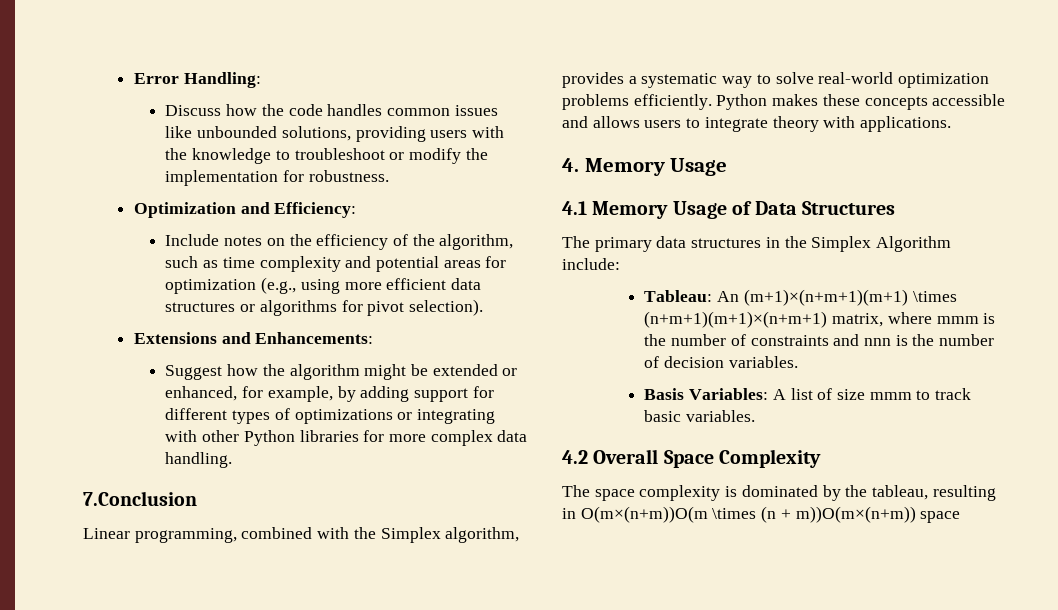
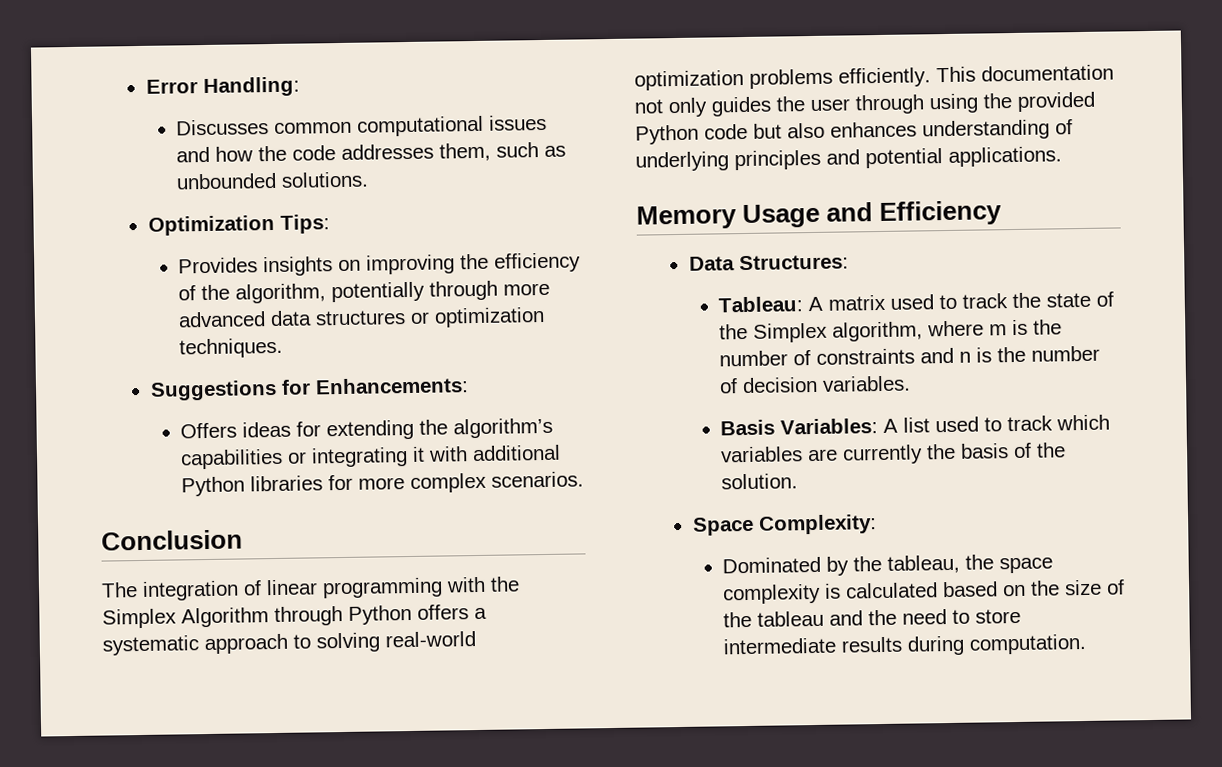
[165,104,498,116] [165,126,504,142] [165,148,488,164] [165,170,389,186] [133,202,357,218] [165,234,285,246] Discuss how the code handles common issues like unbounded solutions, providing users with the knowledge to troubleshoot or modify the implementation for robustness. // Optimization and Efficiency: // Include notes on -> [176,114,548,137] [176,142,567,163] [176,171,370,190] [147,214,330,236] [178,254,456,277] Discusses common computational issues and how the code addresses them, such as unbounded solutions. // Optimization Tips: // Provides insights on improving
[165,256,507,272] [165,277,481,294] [165,299,483,316] [133,332,374,344] [165,364,518,380] [165,386,494,402] [165,408,495,424] [165,430,240,442] such as time complexity and potential areas for optimization (e.g., using more efficient data structures or algorithms for pivot selection). // Extensions and Enhancements: // Suggest how the algorithm might be extended or enhanced, for example, by adding support for different types of optimizations or integrating with other -> [331,280,551,303] [178,306,546,328] [179,337,284,359] [149,377,469,401] [180,417,554,441] [180,444,562,470] potentially through more advanced data structures or optimization techniques. // Suggestions for Enhancements: // Offers ideas for extending the algorithm’s capabilities or integrating it with additional
[497,430,528,442] [165,452,233,468] [83,491,197,506] [83,527,520,543] [562,72,990,88] [562,94,1006,110] [562,116,856,132] data handling. // 7.Conclusion // Linear programming, combined with the Simplex algorithm, provides a systematic way to solve real-world optimization problems efficiently. Python makes these concepts accessible and allows users to integrate theory with -> [491,471,585,488] [101,529,243,551] [101,576,520,601] [102,604,487,629] [102,631,476,656] [634,64,1114,91] [634,91,1096,118] [635,119,1073,145] [635,148,943,172] scenarios. // Conclusion // The integration of linear programming with the Simplex Algorithm through Python offers a systematic approach to solving real-world optimization problems efficiently. This documentation not only guides the user through using the provided Python code but also enhances understanding of underlying principles and potential
[562,158,728,176] [562,201,896,219] [562,236,952,252] [562,258,620,270] [644,289,957,306] [644,311,979,328] 4. Memory Usage // 4.1 Memory Usage of Data Structures // The primary data structures in the Simplex Algorithm include: // Tableau: An (m+1)×(n+m+1)(m+1) \times (n+m+1)(m+1)×(n+m+1) matrix, where mmm -> [636,200,1003,230] [688,254,849,271] [718,291,1115,313] [719,320,1008,343] Memory Usage and Efficiency // Data Structures: // Tableau: A matrix used to track the state of the Simplex algorithm, where m
[863,338,891,346] nnn -> [959,351,972,363] n
[817,388,972,400] [644,410,756,422] [562,449,821,468] [562,485,996,501] [562,506,961,523] of size mmm to track basic variables. // 4.2 Overall Space Complexity // The space complexity is dominated by the tableau, resulting in O(m×(n+m))O(m \times (n + m))O(m×(n+m)) space -> [935,414,1111,433] [720,442,1067,465] [721,473,799,490] [692,514,877,536] [722,554,1054,576] [723,579,1126,605] [723,608,1022,628] [723,633,1088,656] used to track which variables are currently the basis of the solution. // Space Complexity: // Dominated by the tableau, the space complexity is calculated based on the size of the tableau and the need to store intermediate results during computation.

